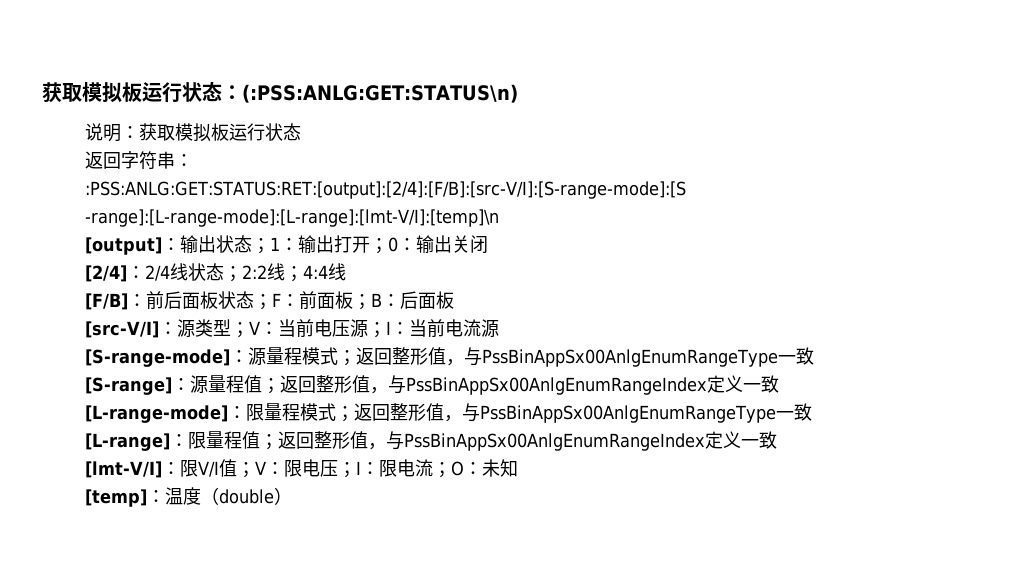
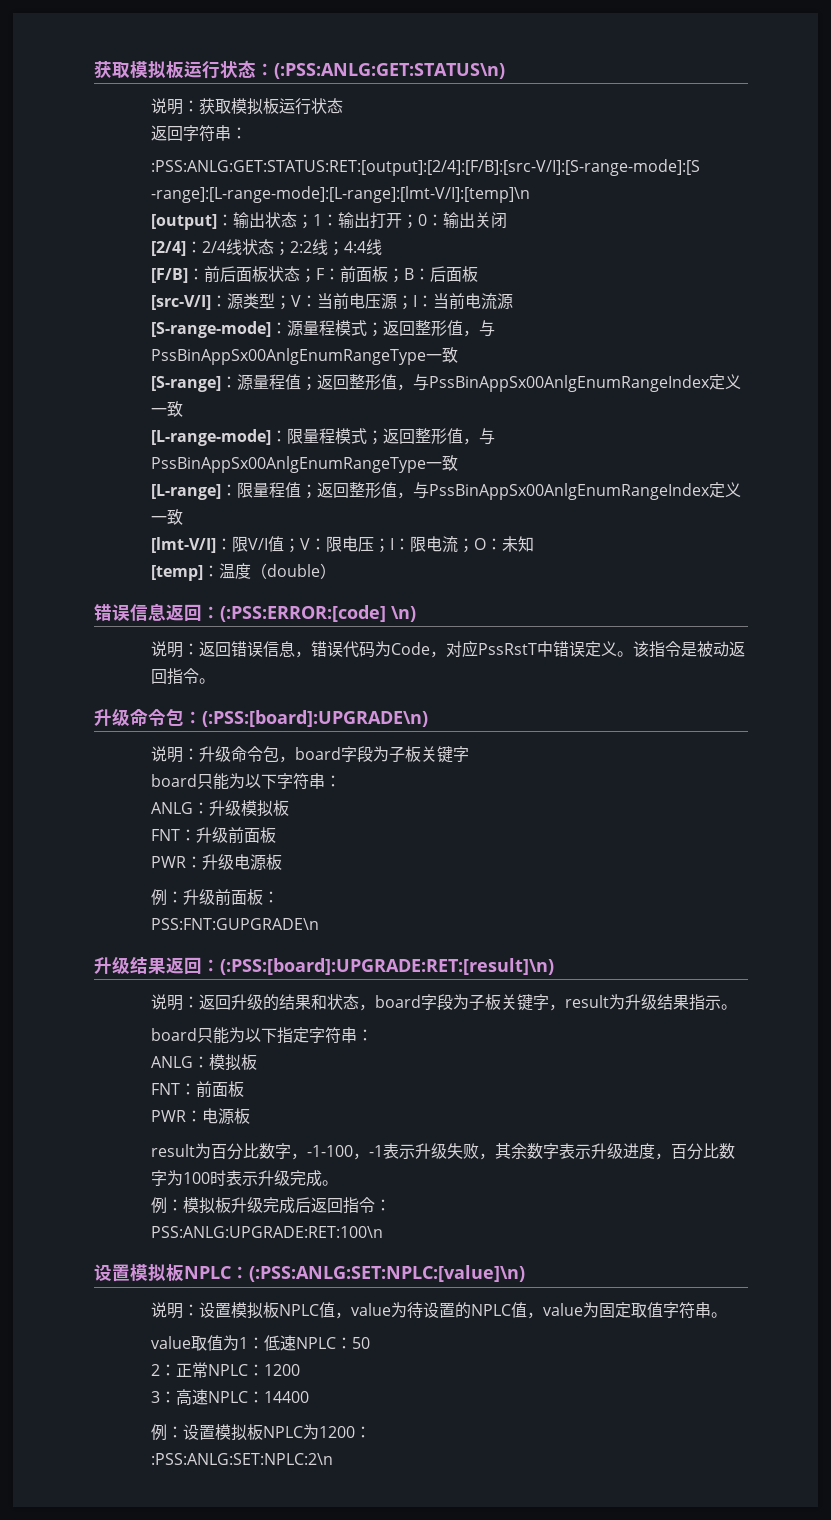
(293, 496) none -> [94,603,416,622] [151,640,746,658] [151,668,216,685] [94,708,428,727] [151,746,470,763] [151,773,342,790] [151,800,290,817] [151,827,277,844] [151,854,283,871] [151,889,280,906] [151,918,320,930] [94,956,554,975] [151,994,738,1011] [151,1027,374,1044] [151,1054,258,1071] [151,1081,245,1098] [151,1108,251,1125] [151,1143,736,1160] [151,1170,339,1187] [151,1197,392,1214] [151,1226,384,1238] [94,1264,525,1282] [151,1302,728,1319] [151,1335,371,1351] [151,1362,301,1378] [151,1389,310,1406] [151,1424,372,1441] [151,1453,334,1465] // 错误信息返回：(:PSS:ERROR:[code] \n) // 说明：返回错误信息，错误代码为Code，对应PssRstT中错误定义。该指令是被动返回指令。 // 升级命令包：(:PSS:[board]:UPGRADE\n) // 说明：升级命令包，board字段为子板关键字 // board只能为以下字符串： // ANLG：升级模拟板 // FNT：升级前面板 // PWR：升级电源板 // 例：升级前面板： // PSS:FNT:GUPGRADE\n // 升级结果返回：(:PSS:[board]:UPGRADE:RET:[result]\n) // 说明：返回升级的结果和状态，board字段为子板关键字，result为升级结果指示。 // board只能为以下指定字符串： // ANLG：模拟板 // FNT：前面板 // PWR：电源板 // result为百分比数字，-1-100，-1表示升级失败，其余数字表示升级进度，百分比数字为100时表示升级完成。 // 例：模拟板升级完成后返回指令： // PSS:ANLG:UPGRADE:RET:100\n // 设置模拟板NPLC：(:PSS:ANLG:SET:NPLC:[value]\n) // 说明：设置模拟板NPLC值，value为待设置的NPLC值，value为固定取值字符串。 // value取值为1：低速NPLC：50 // 2：正常NPLC：1200 // 3：高速NPLC：14400 // 例：设置模拟板NPLC为1200： // :PSS:ANLG:SET:NPLC:2\n

